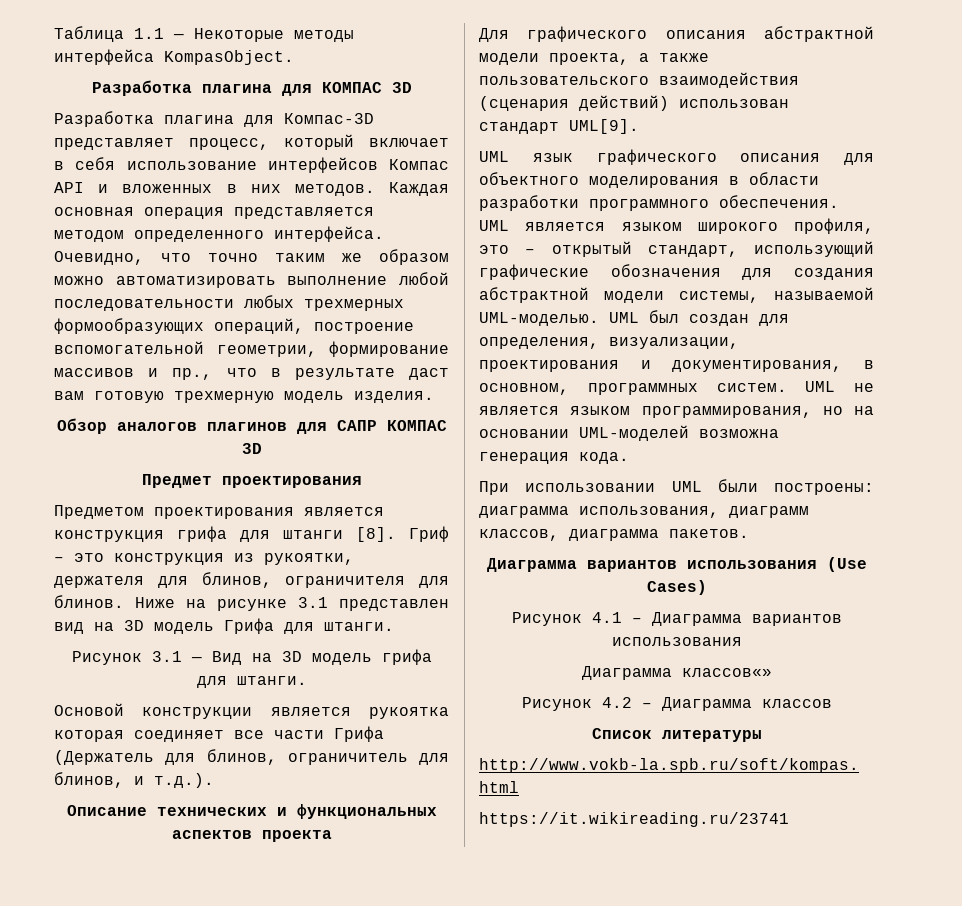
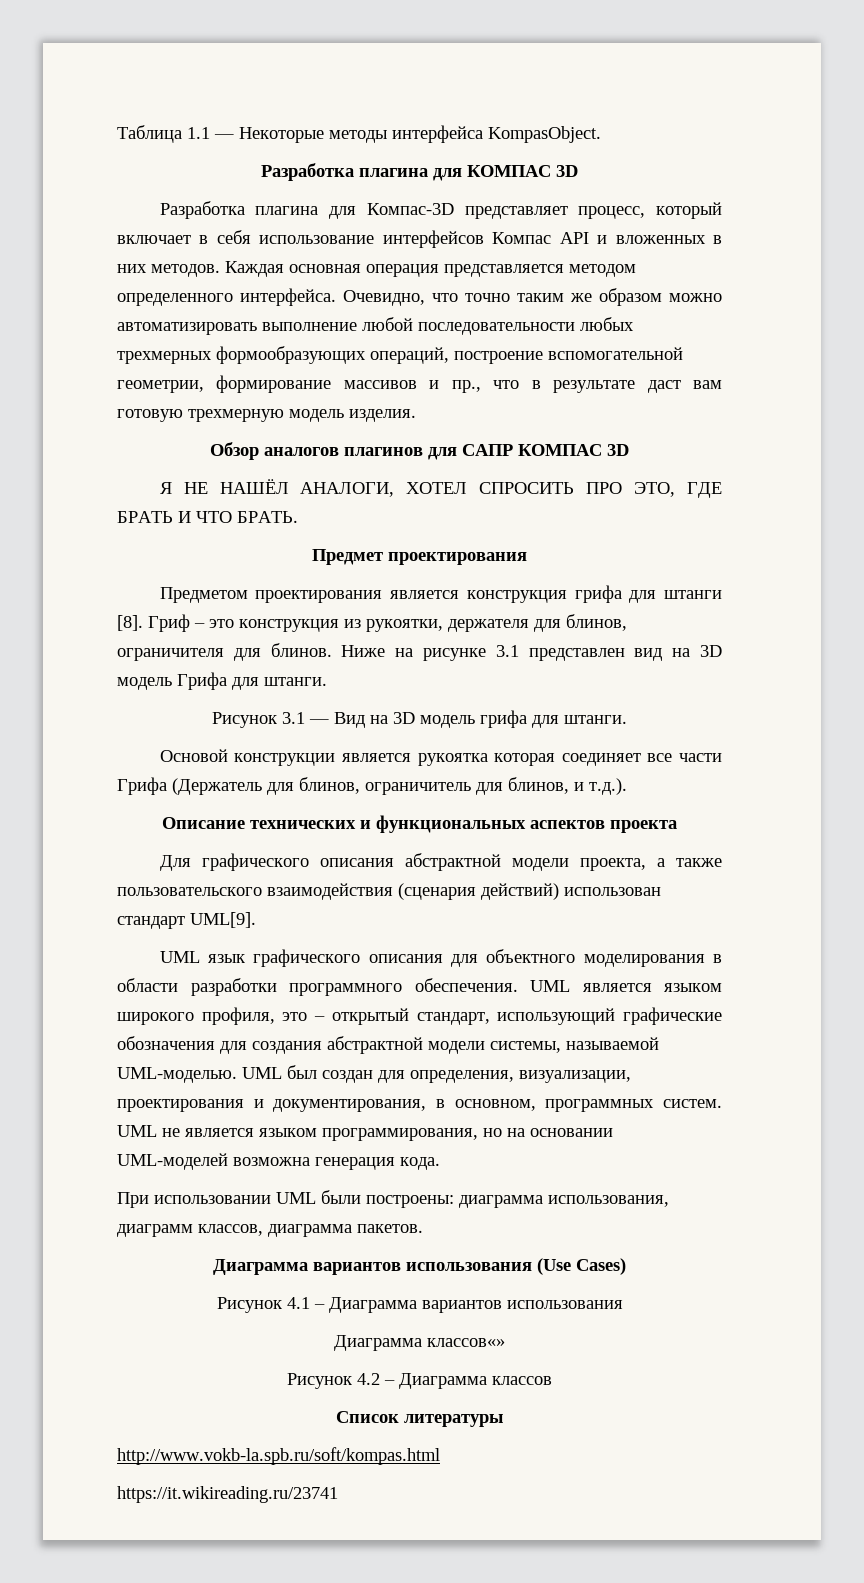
(262, 448) none -> [159,479,723,498] [117,511,298,523] // Я НЕ НАШЁЛ АНАЛОГИ, ХОТЕЛ СПРОСИТЬ ПРО ЭТО, ГДЕ БРАТЬ И ЧТО БРАТЬ.

